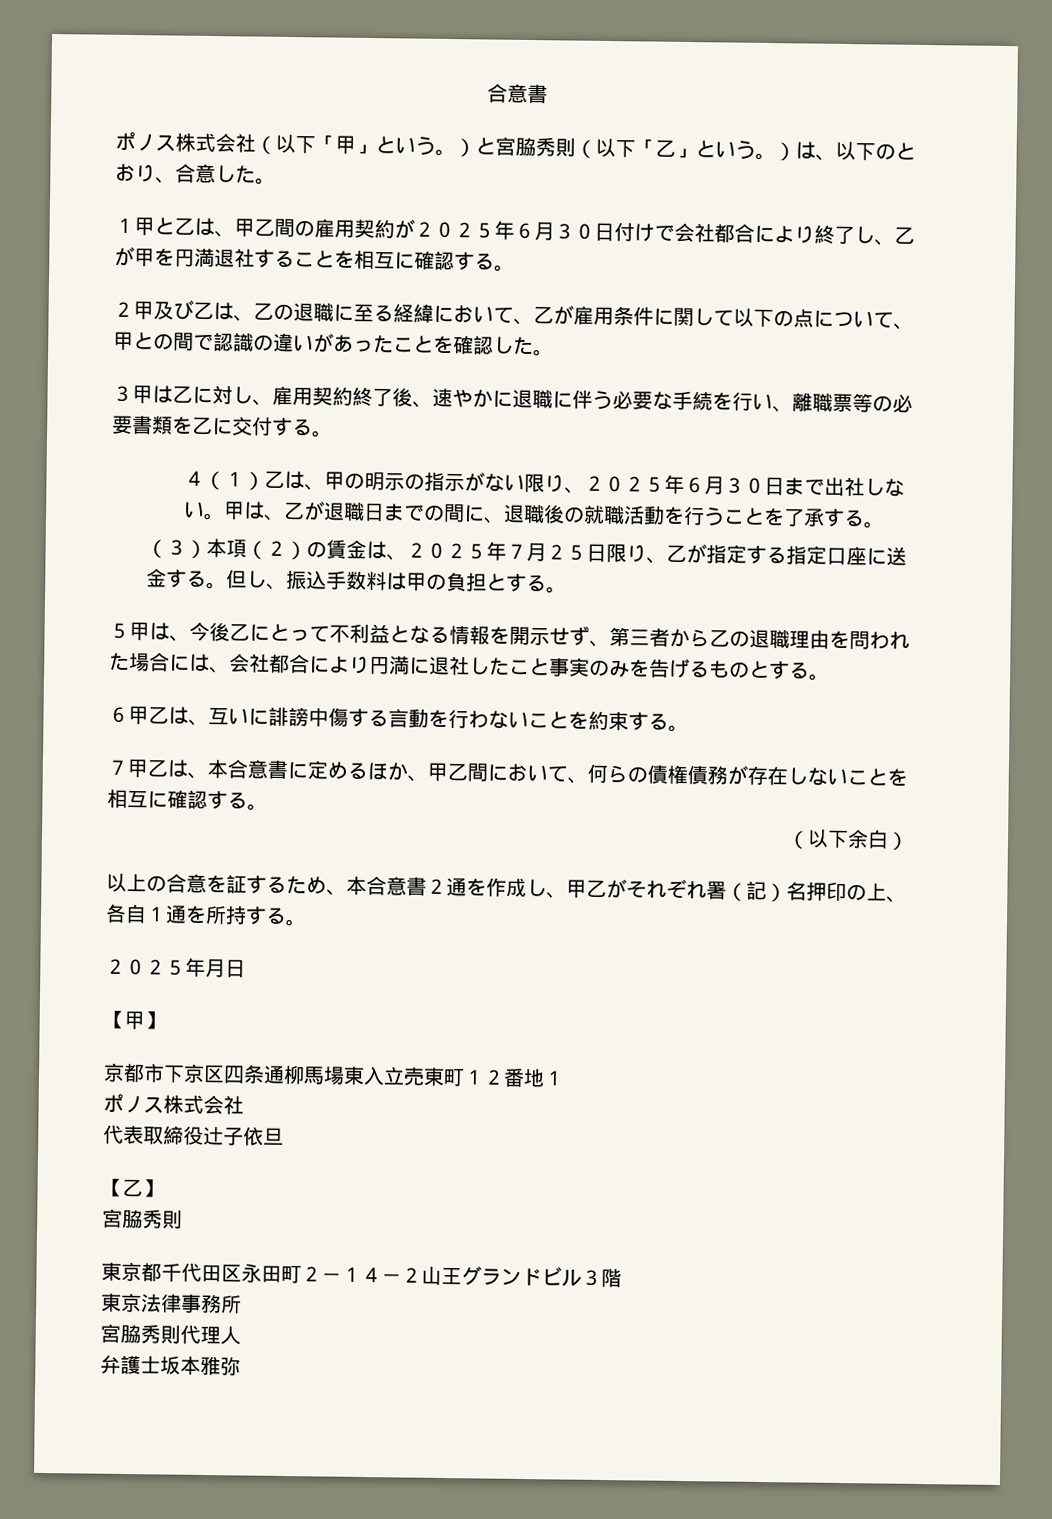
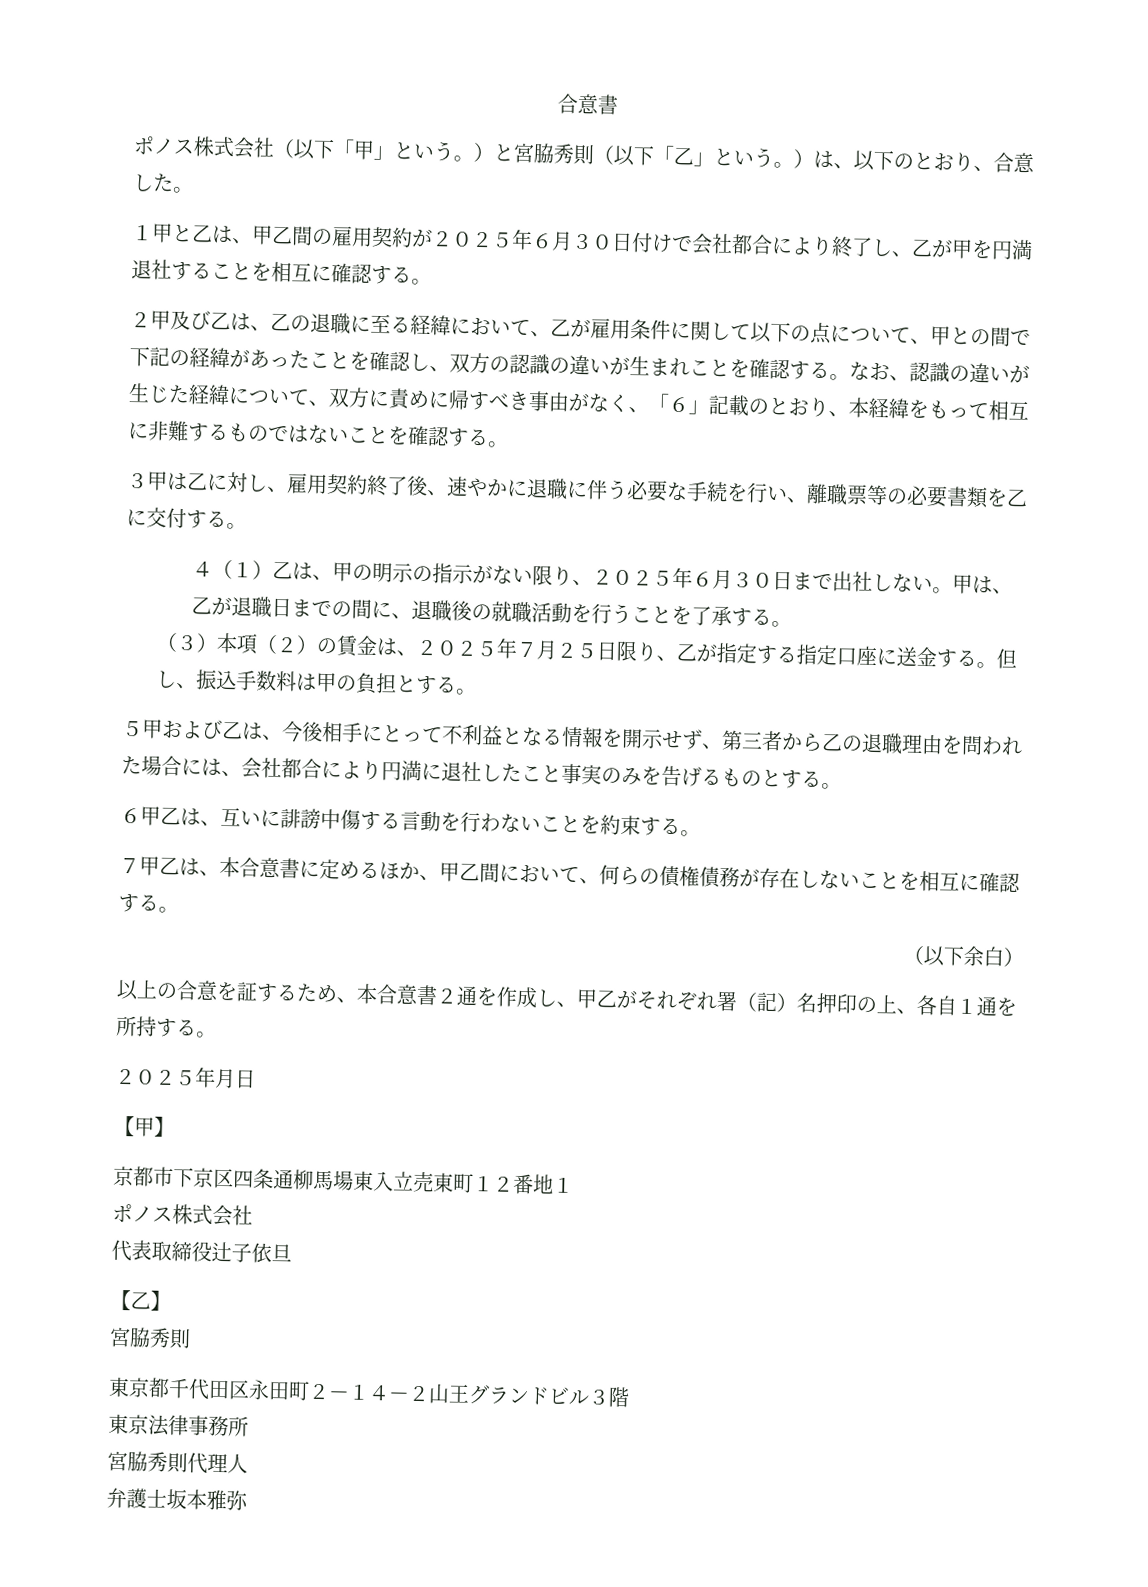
[213,332,314,353] 認識の違い -> [129,345,230,368] 下記の経緯
[513,336,534,356] た -> [429,352,1030,384] [128,382,1029,421] [128,420,489,447] 、双方の認識の違いが生まれことを確認する。なお、認識の違いが生じた経緯について、双方に責めに帰すべき事由がなく、「６」記載のとおり、本経緯をもって相互に非難するものではないことを確認する
(150, 631) none -> [162,719,243,740] および乙
[229,623,250,642] 乙 -> [321,721,363,743] 相手

